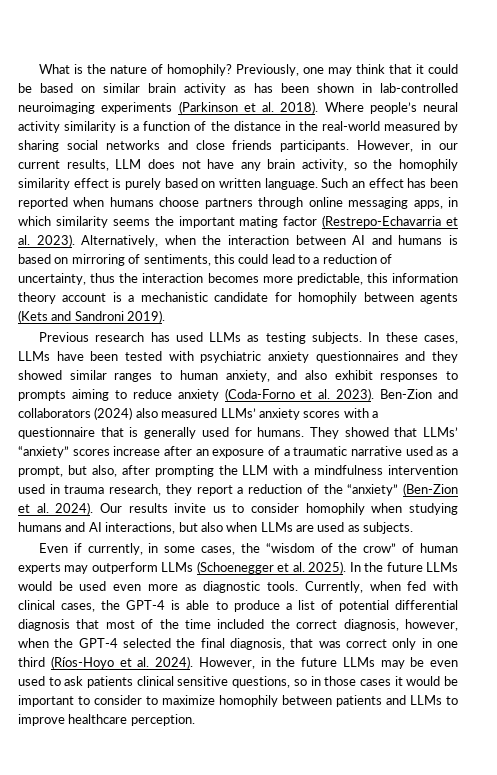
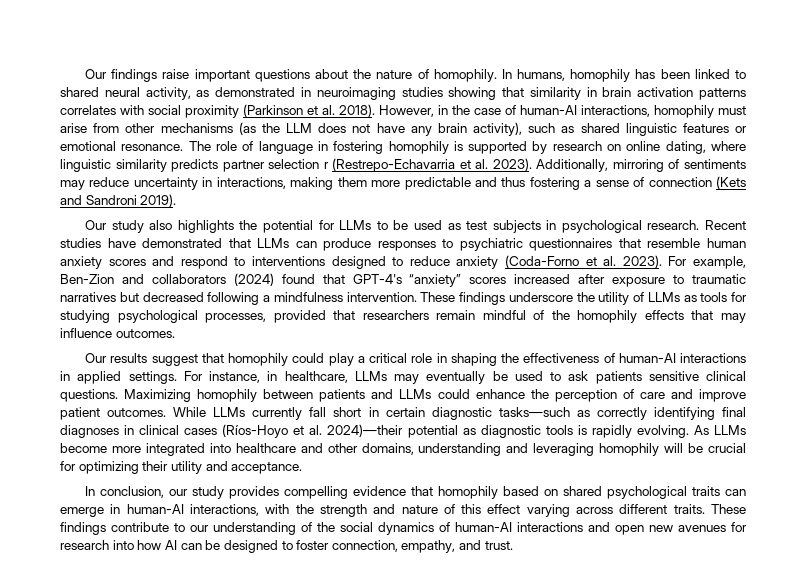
[38,64,459,76] [18,83,458,95] [18,101,458,114] [18,121,458,133] [18,140,459,152] [18,159,109,171] What is the nature of homophily? Previously, one may think that it could be based on similar brain activity as has been shown in lab-controlled neuroimaging experiments (Parkinson et al. 2018). Where people’s neural activity similarity is a function of the distance in the real-world measured by sharing social networks and close friends participants. However, in our current results, -> [85,69,747,82] [60,87,747,100] [60,104,746,118] [60,122,280,135] Our findings raise important questions about the nature of homophily. In humans, homophily has been linked to shared neural activity, as demonstrated in neuroimaging studies showing that similarity in brain activation patterns correlates with social proximity (Parkinson et al. 2018). However, in the case of human-AI interactions, homophily must arise from other mechanisms (as the
[302,159,458,171] [18,178,459,190] [18,197,459,209] [18,215,458,228] [18,234,459,247] [18,254,393,266] [18,273,458,285] [18,292,459,304] [18,310,166,323] [38,332,458,344] [18,351,459,363] [18,370,458,382] [18,389,109,401] activity, so the homophily similarity effect is purely based on written language. Such an effect has been reported when humans choose partners through online messaging apps, in which similarity seems the important mating factor (Restrepo-Echavarria et al. 2023). Alternatively, when the interaction between AI and humans is based on mirroring of sentiments, this could lead to a reduction of uncertainty, thus the interaction becomes more predictable, this information theory account is a mechanistic candidate for homophily between agents (Kets and Sandroni 2019). // Previous research has used LLMs as testing subjects. In these cases, LLMs have been tested with psychiatric anxiety questionnaires and they showed similar ranges to human anxiety, and also exhibit responses to prompts aiming -> [473,122,747,136] [60,141,746,154] [60,158,747,172] [60,176,746,190] [60,194,177,207] [85,220,746,233] [60,238,747,251] [60,256,386,269] activity), such as shared linguistic features or emotional resonance. The role of language in fostering homophily is supported by research on online dating, where linguistic similarity predicts partner selection r (Restrepo-Echavarria et al. 2023). Additionally, mirroring of sentiments may reduce uncertainty in interactions, making them more predictable and thus fostering a sense of connection (Kets and Sandroni 2019). // Our study also highlights the potential for LLMs to be used as test subjects in psychological research. Recent studies have demonstrated that LLMs can produce responses to psychiatric questionnaires that resemble human anxiety scores and respond to interventions designed
(375, 394) none -> [668,256,747,269] For example,
[135,408,378,420] [18,427,458,439] [18,446,459,458] [18,465,458,477] [18,483,459,496] [18,502,458,515] [18,522,414,534] [38,543,458,555] [18,561,458,574] [18,581,459,593] [18,600,458,612] [18,619,458,631] [18,638,458,650] [18,656,458,669] [18,676,458,688] [18,695,215,707] also measured LLMs’ anxiety scores with a questionnaire that is generally used for humans. They showed that LLMs’ “anxiety” scores increase after an exposure of a traumatic narrative used as a prompt, but also, after prompting the LLM with a mindfulness intervention used in trauma research, they report a reduction of the “anxiety” (Ben-Zion et al. 2024). Our results invite us to consider homophily when studying humans and AI interactions, but also when LLMs are used as subjects. // Even if currently, in some cases, the “wisdom of the crow” of human experts may outperform LLMs (Schoenegger et al. 2025). In the future LLMs would be used even more as diagnostic tools. Currently, when fed with clinical cases, the GPT-4 is able to produce a list of potential differential diagnosis that most of the time included the correct diagnosis, however, when the GPT-4 selected the final diagnosis, that was correct only in one third (Ríos-Hoyo et al. 2024). However, in the future LLMs may be even used to ask patients clinical sensitive questions, so in those cases it would be important to consider to maximize -> [281,274,746,287] [60,292,747,305] [60,310,747,323] [60,328,175,338] [85,353,747,366] [60,371,746,384] [60,389,192,402] found that GPT-4's “anxiety” scores increased after exposure to traumatic narratives but decreased following a mindfulness intervention. These findings underscore the utility of LLMs as tools for studying psychological processes, provided that researchers remain mindful of the homophily effects that may influence outcomes. // Our results suggest that homophily could play a critical role in shaping the effectiveness of human-AI interactions in applied settings. For instance, in healthcare, LLMs may eventually be used to ask patients sensitive clinical questions. Maximizing
[446,696,458,705] [18,714,195,726] to improve healthcare perception. -> [437,389,746,402] [60,407,746,420] [60,424,746,438] [60,443,747,456] [60,461,303,474] [85,486,746,499] [60,504,746,517] [60,522,747,535] [60,540,513,553] could enhance the perception of care and improve patient outcomes. While LLMs currently fall short in certain diagnostic tasks—such as correctly identifying final diagnoses in clinical cases (Ríos-Hoyo et al. 2024)—their potential as diagnostic tools is rapidly evolving. As LLMs become more integrated into healthcare and other domains, understanding and leveraging homophily will be crucial for optimizing their utility and acceptance. // In conclusion, our study provides compelling evidence that homophily based on shared psychological traits can emerge in human-AI interactions, with the strength and nature of this effect varying across different traits. These findings contribute to our understanding of the social dynamics of human-AI interactions and open new avenues for research into how AI can be designed to foster connection, empathy, and trust.

